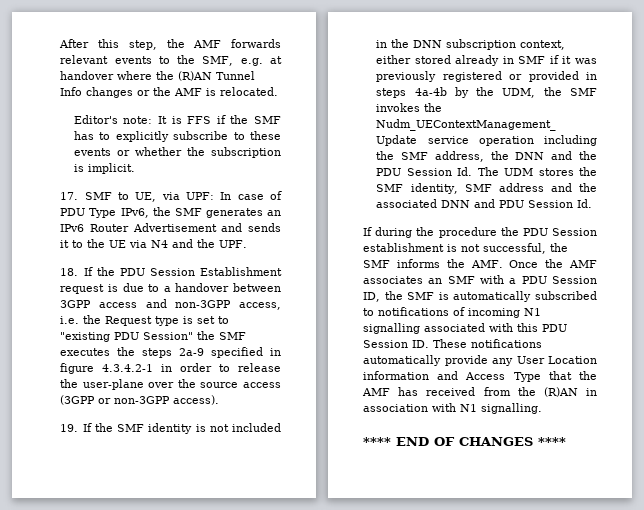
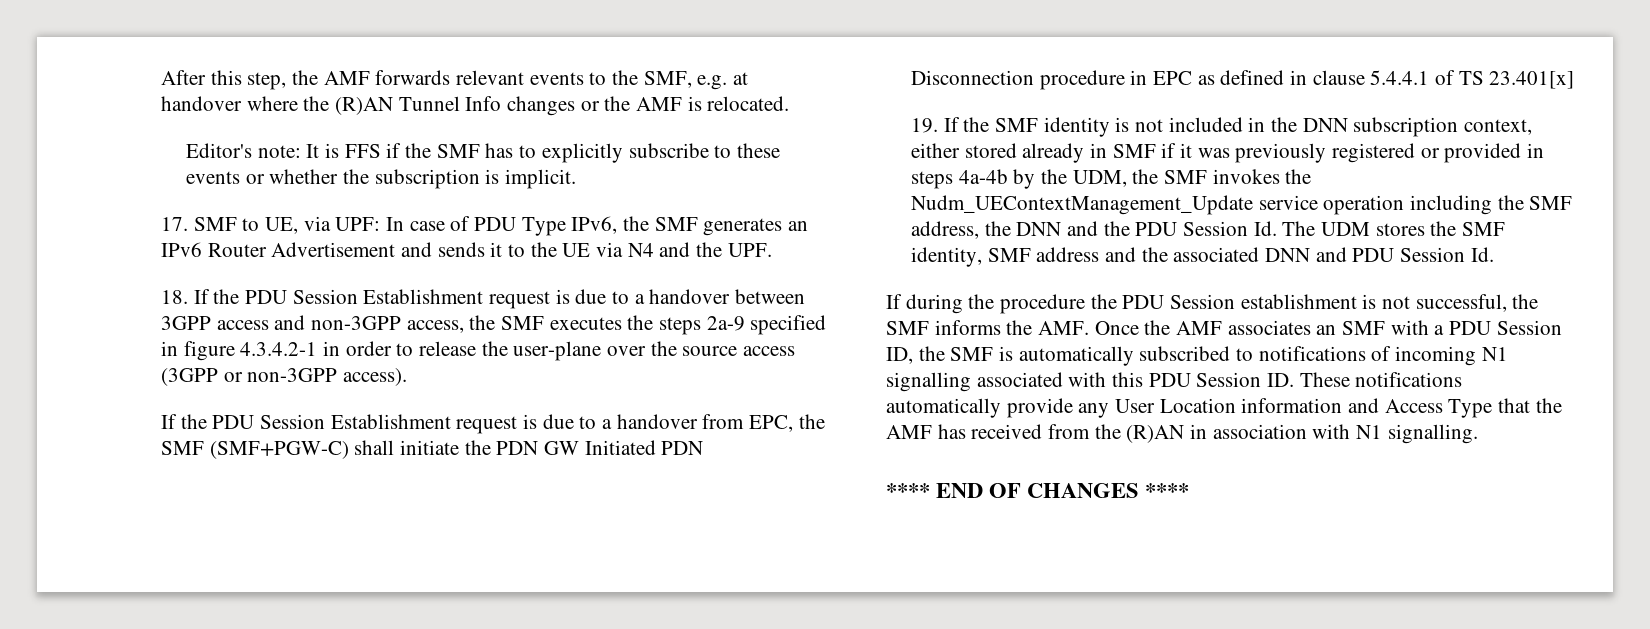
[60,315,230,326] [60,332,194,342] i.e. the Request type is set to "existing PDU Session" -> (464, 326) none
(220, 400) none -> [161,414,825,434] [161,440,704,459] [911,70,1575,90] // If the PDU Session Establishment request is due to a handover from EPC, the SMF (SMF+PGW-C) shall initiate the PDN GW Initiated PDN Disconnection procedure in EPC as defined in clause 5.4.4.1 of TS 23.401[x]

